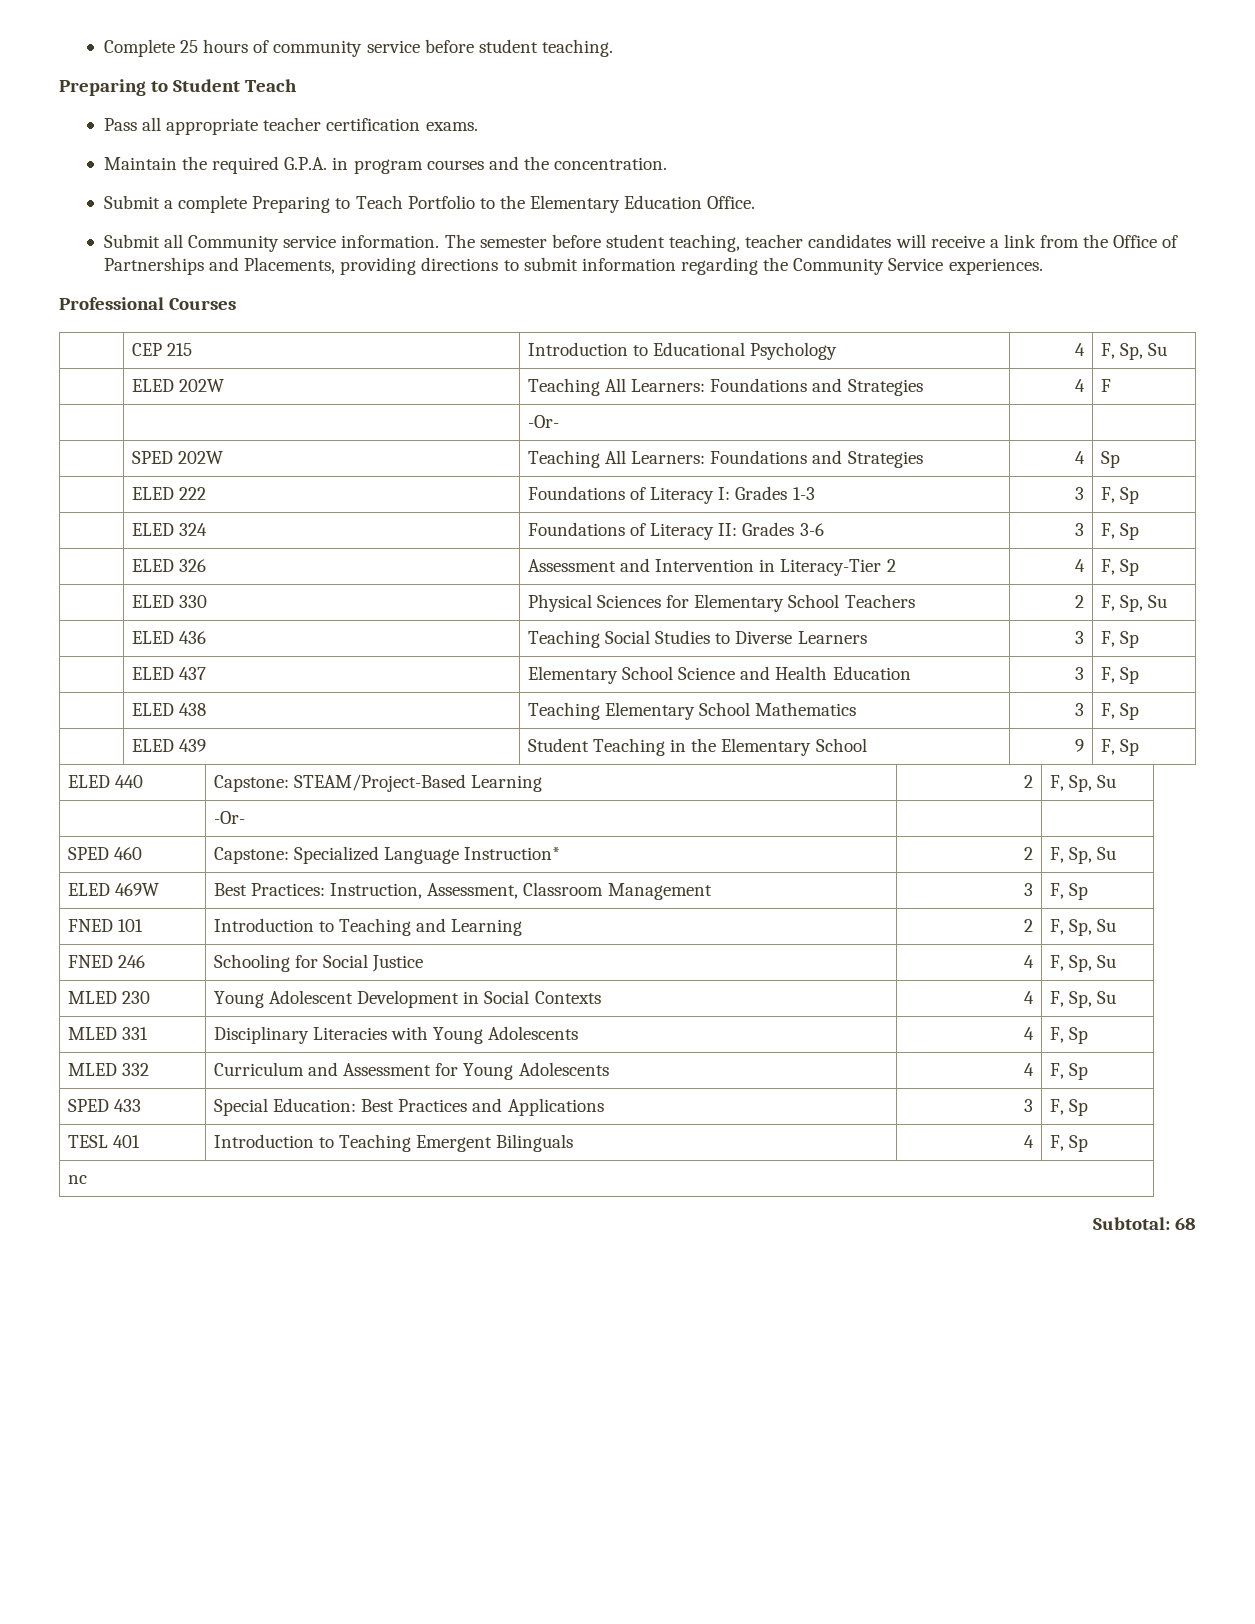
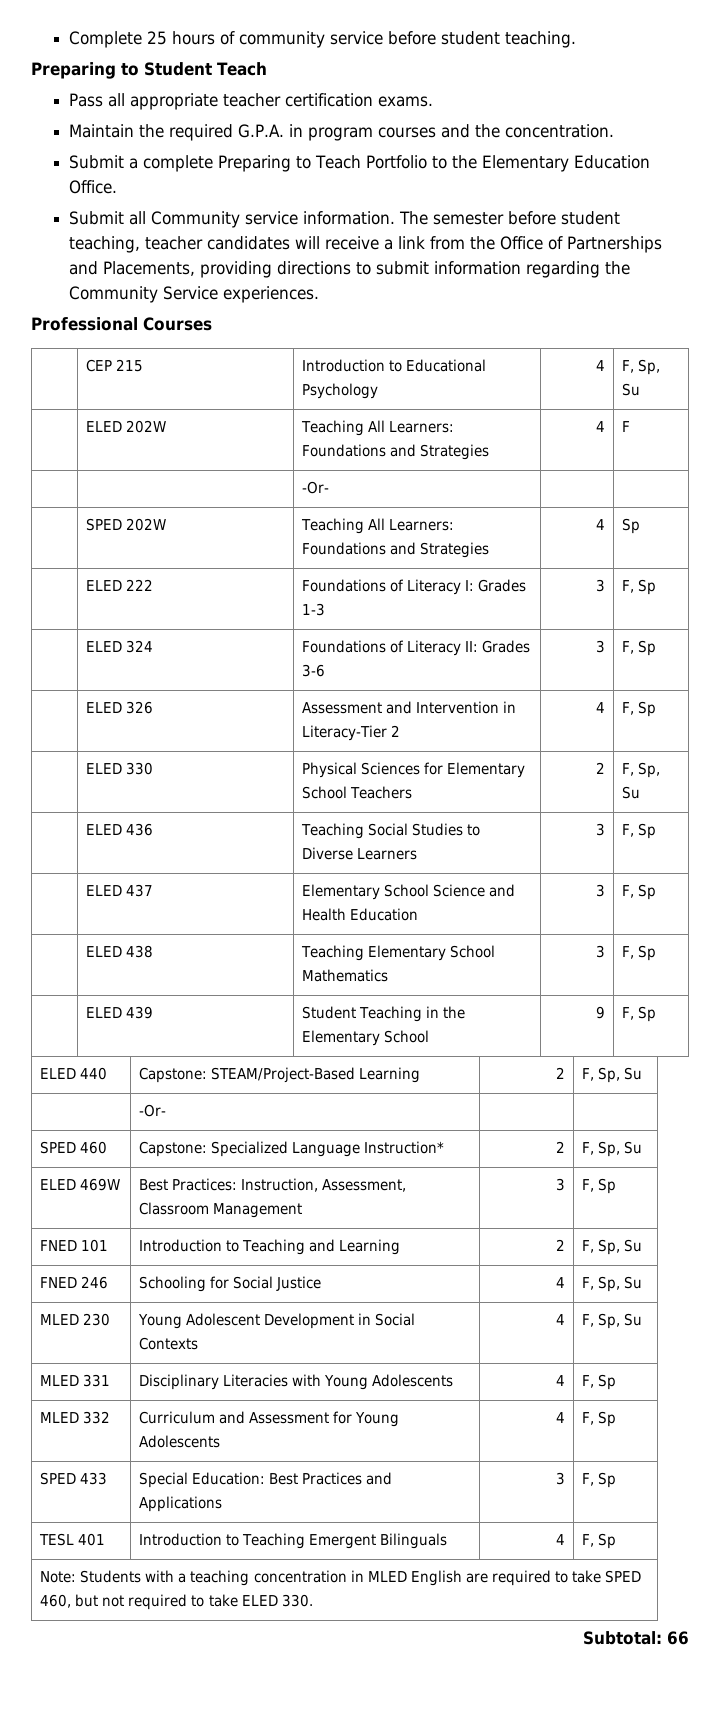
[67,1175,87,1184] nc -> [40,1570,641,1586] [40,1594,313,1610] Note: Students with a teaching concentration in MLED English are required to take SPED 460, but not required to take ELED 330.
[1175,1217,1196,1230] 68 -> [667,1631,689,1645] 66

